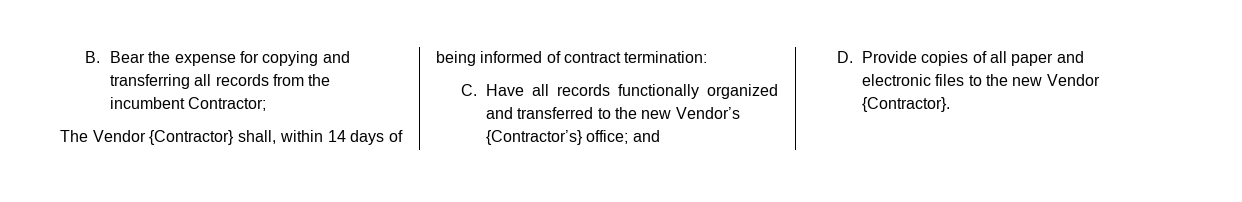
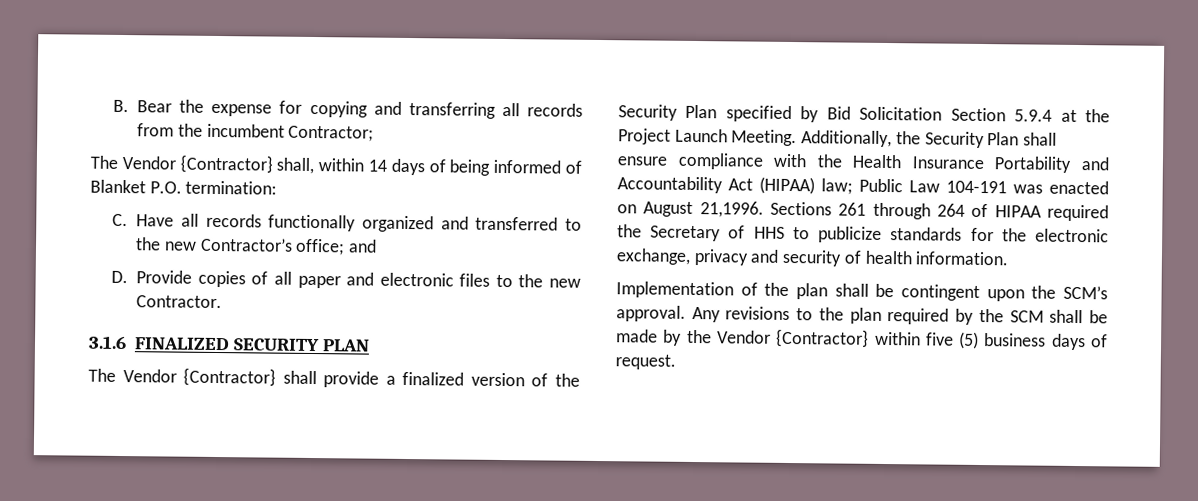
[563,52,621,63] contract -> [90,179,182,194] Blanket P.O.
[675,107,740,119] [486,130,584,145] Vendor’s {Contractor’s} -> [199,237,293,252] Contractor’s
[1046,74,1100,86] [862,97,951,112] Vendor {Contractor}. -> [136,295,223,309] [88,335,370,352] [88,367,580,388] [618,104,1110,123] [618,128,1058,149] [617,152,1110,173] [617,176,1109,195] [617,201,1109,222] [617,224,1109,243] [616,248,1010,267] [616,281,1108,302] [616,305,1108,325] [616,328,1108,351] [615,354,676,370] Contractor. // 3.1.6 FINALIZED SECURITY PLAN // The Vendor {Contractor} shall provide a finalized version of the Security Plan specified by Bid Solicitation Section 5.9.4 at the Project Launch Meeting. Additionally, the Security Plan shall ensure compliance with the Health Insurance Portability and Accountability Act (HIPAA) law; Public Law 104-191 was enacted on August 21,1996. Sections 261 through 264 of HIPAA required the Secretary of HHS to publicize standards for the electronic exchange, privacy and security of health information. // Implementation of the plan shall be contingent upon the SCM’s approval. Any revisions to the plan required by the SCM shall be made by the Vendor {Contractor} within five (5) business days of request.

